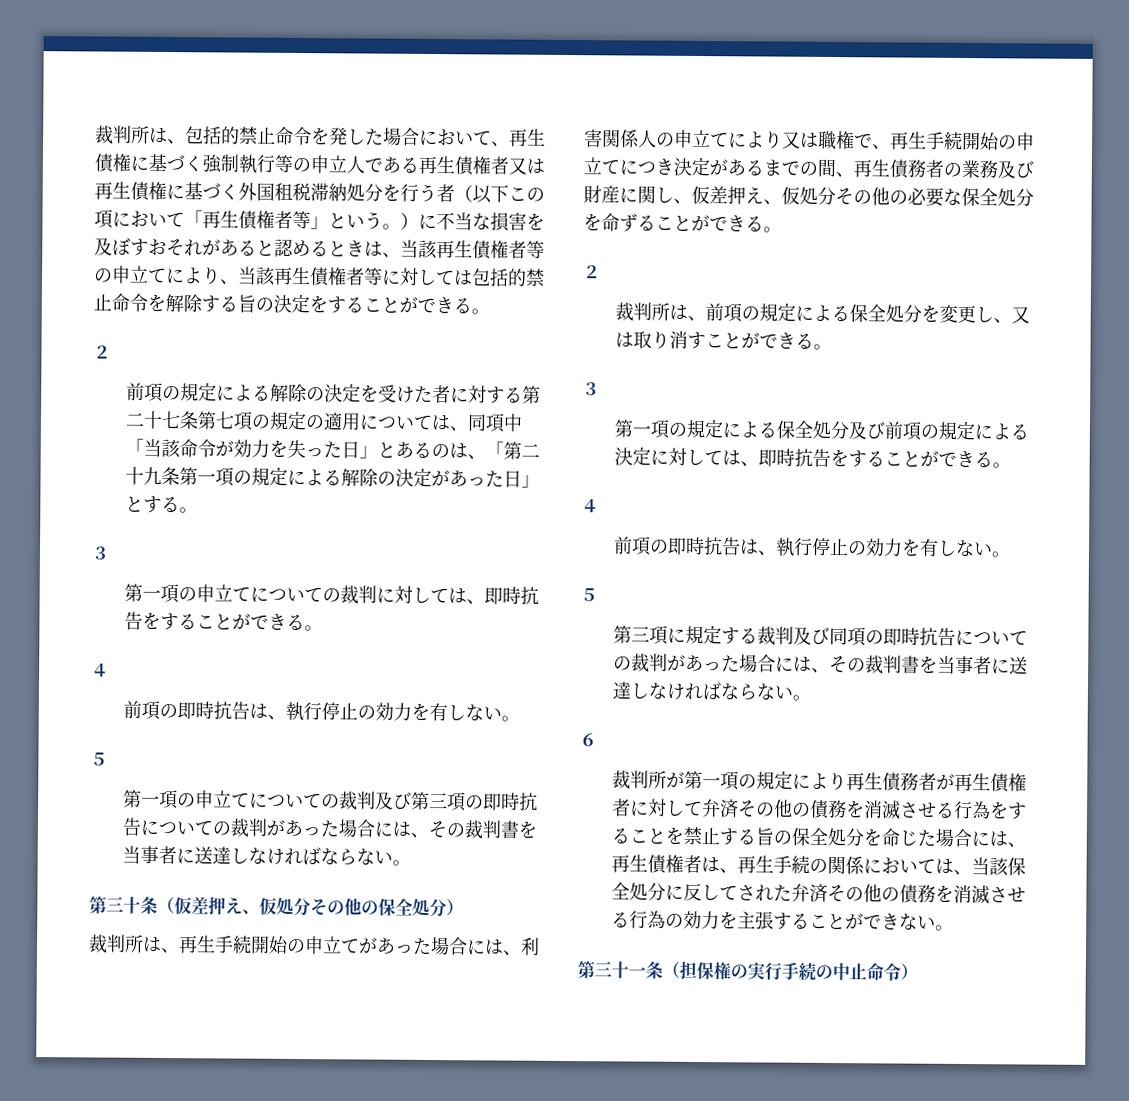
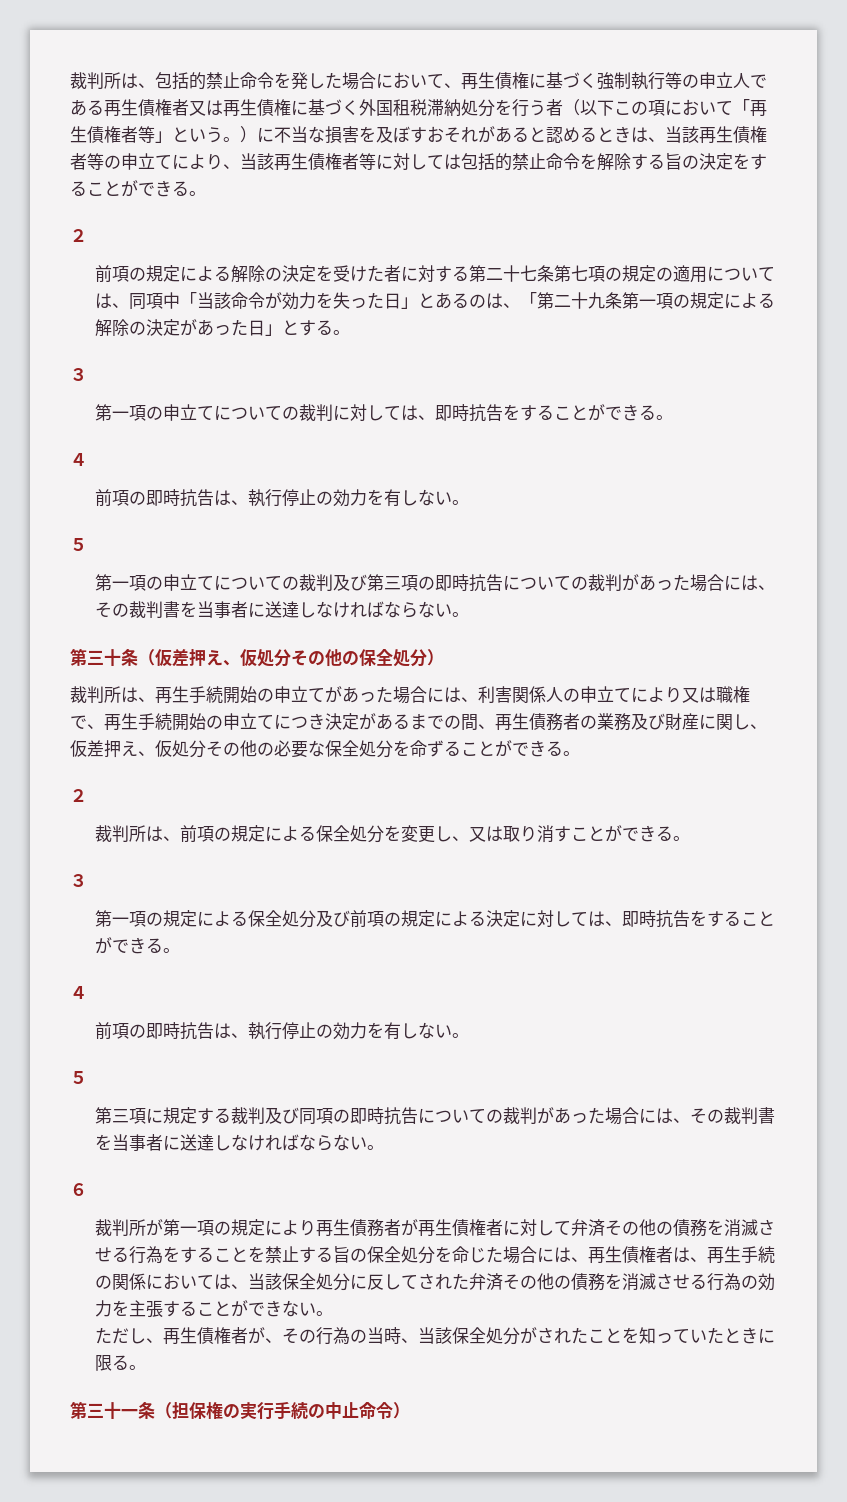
(955, 927) none -> [95,1327,776,1345] [95,1354,147,1371] // ただし、再生債権者が、その行為の当時、当該保全処分がされたことを知っていたときに限る。

